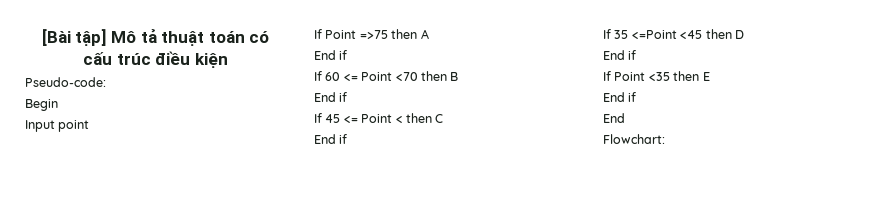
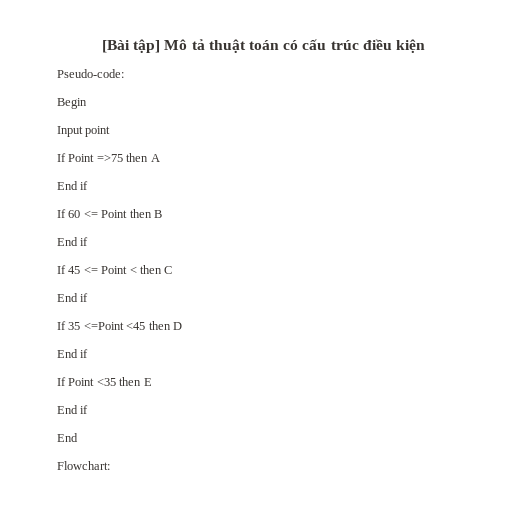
[395,72,418,81] <70 -> (128, 214) none

